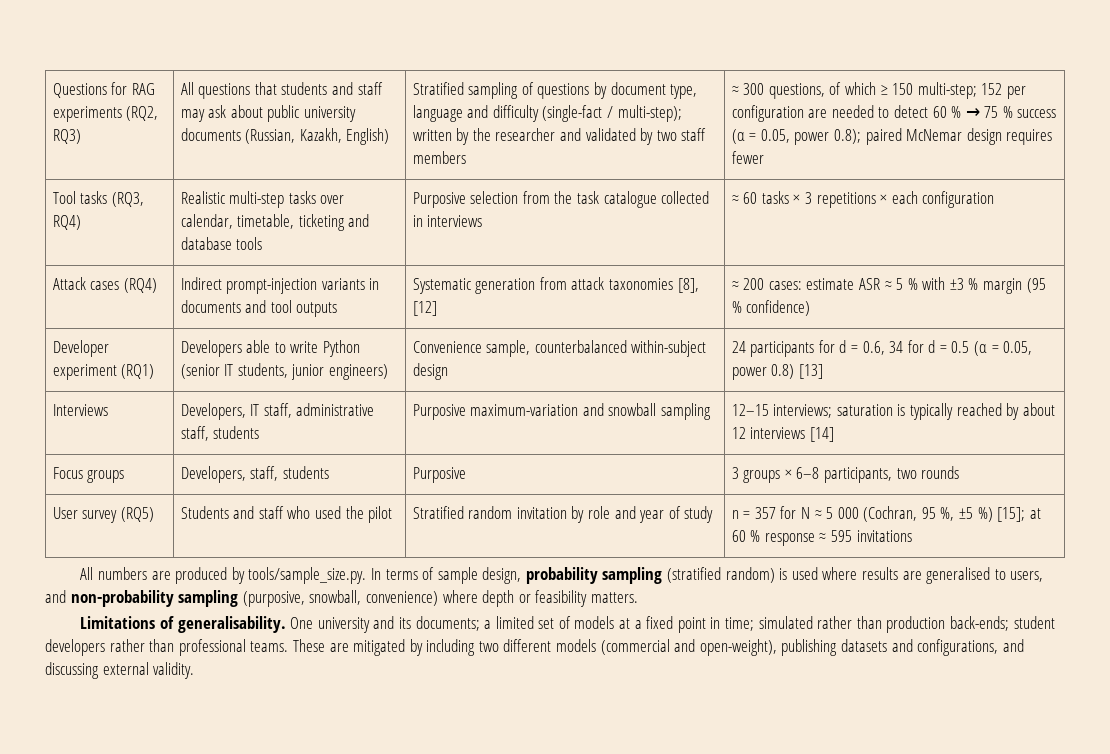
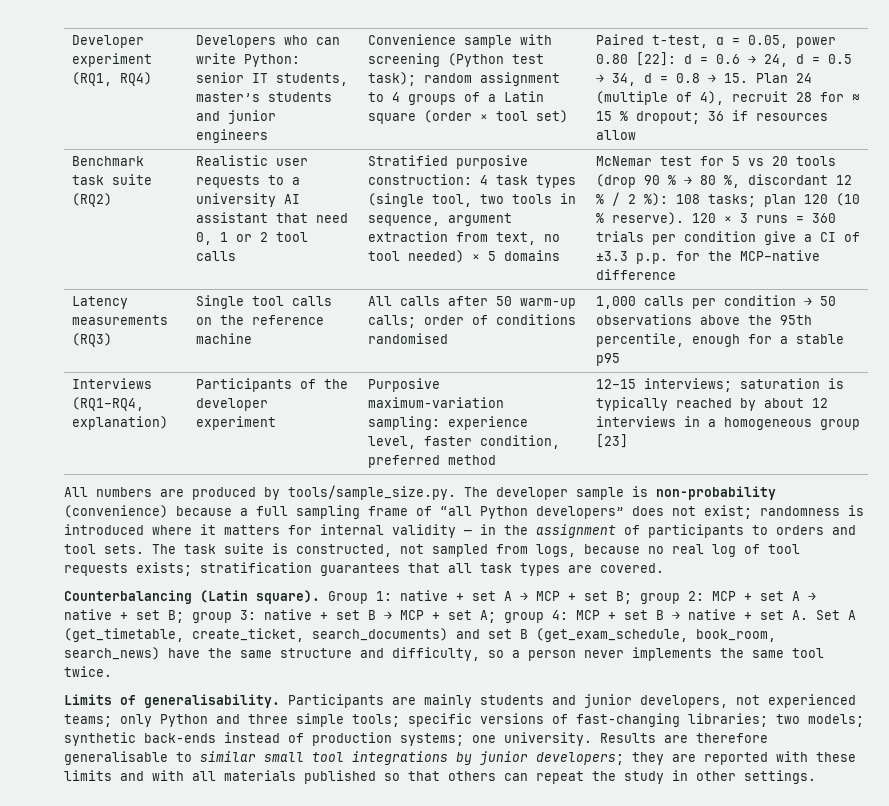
[52,82,155,98] [52,106,159,122] [52,129,81,144] [180,82,383,99] [180,105,356,122] [180,128,390,145] [412,82,698,99] [412,105,682,122] [412,128,707,145] [412,151,466,164] [731,82,1026,99] [731,105,1057,122] [731,128,1053,145] [731,151,764,164] [52,191,144,207] [52,215,81,230] [180,191,345,208] [180,214,370,231] [180,237,263,250] [412,191,710,208] [412,215,483,227] [731,191,995,208] [52,277,157,293] [180,277,380,294] [180,300,338,317] [412,277,699,294] [412,301,437,316] [731,277,1046,294] [731,300,811,316] [52,340,109,357] [52,364,155,380] [180,340,360,357] [180,363,388,380] [412,340,707,357] [412,363,448,380] [731,340,1033,357] [731,364,823,380] [52,404,108,416] [180,403,375,420] [180,426,260,441] [412,403,711,420] Questions for RAG experiments (RQ2, RQ3) | All questions that students and staff may ask about public university documents (Russian, Kazakh, English) | Stratified sampling of questions by document type, language and difficulty (single-fact / multi-step); written by the researcher and validated by two staff members | ≈ 300 questions, of which ≥ 150 multi-step; 152 per configuration are needed to detect 60 % → 75 % success (α = 0.05, power 0.8); paired McNemar design requires fewer // Tool tasks (RQ3, RQ4) | Realistic multi-step tasks over calendar, timetable, ticketing and database tools | Purposive selection from the task catalogue collected in interviews | ≈ 60 tasks × 3 repetitions × each configuration // Attack cases (RQ4) | Indirect prompt-injection variants in documents and tool outputs | Systematic generation from attack taxonomies [8], [12] | ≈ 200 cases: estimate ASR ≈ 5 % with ±3 % margin (95 % confidence) // Developer experiment (RQ1) | Developers able to write Python (senior IT students, junior engineers) | Convenience sample, counterbalanced within-subject design | 24 participants for d = 0.6, 34 for d = 0.5 (α = 0.05, power 0.8) [13] // Interviews | Developers, IT staff, administrative staff, students | Purposive maximum-variation and snowball sampling -> [71,35,144,48] [71,53,152,67] [71,72,152,86] [195,35,340,48] [195,53,300,67] [195,72,348,86] [195,92,332,102] [195,110,276,124] [195,129,268,143] [367,34,552,48] [367,53,544,67] [367,72,560,86] [367,91,544,105] [367,110,568,124] [595,34,836,48] [595,52,852,67] [595,73,812,86] [595,91,860,105] [595,110,828,124] [595,130,636,140] [71,156,144,166] [71,174,152,185] [71,193,112,207] [195,155,308,166] [195,175,300,188] [195,193,300,207] [195,212,348,223] [195,232,308,245] [195,251,236,261] [367,155,528,169] [367,174,576,188] [367,193,576,207] [367,213,512,226] [367,231,560,245] [367,250,560,263] [595,156,836,166] [595,174,852,188] [595,192,860,207] [595,212,836,225] [595,231,860,245] [595,250,820,264] [595,269,676,280] [71,296,128,309] [71,315,168,325] [71,333,112,347] [195,295,332,309] [195,315,324,325] [195,333,252,344] [367,296,576,309] [367,314,576,328] [367,333,448,344] [595,295,836,309] [595,314,812,325] [595,333,844,347] [595,353,620,366] [71,378,152,389] [71,397,144,411] [71,416,168,430] [195,378,348,392] [195,398,268,411] [195,416,276,430] [367,378,440,392] [367,397,504,408] [367,416,528,430] [367,435,560,449] [367,455,496,468] Developer experiment (RQ1, RQ4) | Developers who can write Python: senior IT students, master’s students and junior engineers | Convenience sample with screening (Python test task); random assignment to 4 groups of a Latin square (order × tool set) | Paired t-test, α = 0.05, power 0.80 [22]: d = 0.6 → 24, d = 0.5 → 34, d = 0.8 → 15. Plan 24 (multiple of 4), recruit 28 for ≈ 15 % dropout; 36 if resources allow // Benchmark task suite (RQ2) | Realistic user requests to a university AI assistant that need 0, 1 or 2 tool calls | Stratified purposive construction: 4 task types (single tool, two tools in sequence, argument extraction from text, no tool needed) × 5 domains | McNemar test for 5 vs 20 tools (drop 90 % → 80 %, discordant 12 % / 2 %): 108 tasks; plan 120 (10 % reserve). 120 × 3 runs = 360 trials per condition give a CI of ±3.3 p.p. for the MCP–native difference // Latency measurements (RQ3) | Single tool calls on the reference machine | All calls after 50 warm-up calls; order of conditions randomised | 1,000 calls per condition → 50 observations above the 95th percentile, enough for a stable p95 // Interviews (RQ1–RQ4, explanation) | Participants of the developer experiment | Purposive maximum-variation sampling: experience level, faster condition, preferred method
[809,427,834,442] [52,467,125,483] [180,466,329,483] [412,467,466,483] [731,466,960,483] [52,507,154,523] [180,506,393,523] [412,506,714,523] [731,506,1041,522] [731,530,912,546] [14] // Focus groups | Developers, staff, students | Purposive | 3 groups × 6–8 participants, two rounds // User survey (RQ5) | Students and staff who used the pilot | Stratified random invitation by role and year of study | n = 357 for N ≈ 5 000 (Cochran, 95 %, ±5 %) [15]; at 60 % response ≈ 595 invitations -> [683,416,860,430] [595,434,628,448] in a homogeneous group [23]
[370,567,1044,584] [45,590,638,607] [80,616,1055,633] [45,639,1024,656] [45,662,195,679] In terms of sample design, probability sampling (stratified random) is used where results are generalised to users, and non-probability sampling (purposive, snowball, convenience) where depth or feasibility matters. // Limitations of generalisability. One university and its documents; a limited set of models at a fixed point in time; simulated rather than production back-ends; student developers rather than professional teams. These are mitigated by including two different models (commercial and open-weight), publishing datasets and configurations, and discussing external validity. -> [464,486,776,500] [64,505,864,519] [64,524,856,538] [64,543,800,557] [64,562,664,576] [64,590,816,604] [64,609,856,623] [64,628,776,642] [64,647,824,661] [64,666,112,677] [64,694,856,708] [64,713,864,727] [64,732,768,746] [64,751,856,765] [64,770,816,784] The developer sample is non-probability (convenience) because a full sampling frame of “all Python developers” does not exist; randomness is introduced where it matters for internal validity — in the assignment of participants to orders and tool sets. The task suite is constructed, not sampled from logs, because no real log of tool requests exists; stratification guarantees that all task types are covered. // Counterbalancing (Latin square). Group 1: native + set A → MCP + set B; group 2: MCP + set A → native + set B; group 3: native + set B → MCP + set A; group 4: MCP + set B → native + set A. Set A (get_timetable, create_ticket, search_documents) and set B (get_exam_schedule, book_room, search_news) have the same structure and difficulty, so a person never implements the same tool twice. // Limits of generalisability. Participants are mainly students and junior developers, not experienced teams; only Python and three simple tools; specific versions of fast-changing libraries; two models; synthetic back-ends instead of production systems; one university. Results are therefore generalisable to similar small tool integrations by junior developers; they are reported with these limits and with all materials published so that others can repeat the study in other settings.

